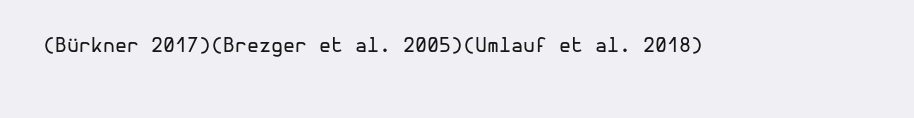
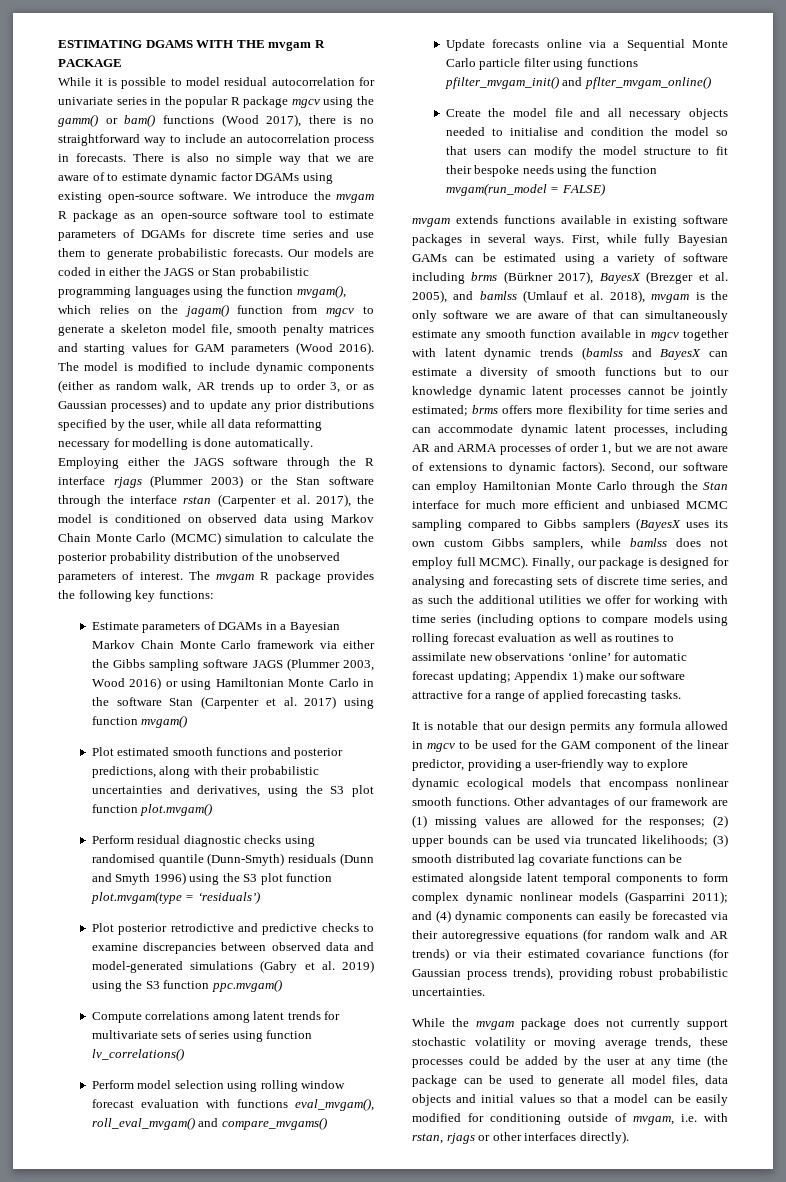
[43,37,703,57] (Bürkner 2017)(Brezger et al. 2005)(Umlauf et al. 2018) -> [58,40,325,51] [58,59,122,67] [58,77,375,89] [58,96,374,108] [58,114,374,127] [58,134,374,146] [58,153,374,165] [58,172,333,184] [58,191,374,203] [58,210,374,222] [58,229,374,241] [58,248,374,260] [58,267,309,279] [58,285,346,298] [58,304,374,317] [58,324,374,336] [58,342,374,355] [58,362,374,374] [58,380,374,393] [58,399,374,412] [58,419,322,431] [58,438,313,450] [58,457,374,469] [58,475,374,488] [58,494,374,507] [58,514,374,526] [58,532,374,545] [58,552,340,564] [58,571,374,583] [58,590,214,602] [91,621,340,633] [91,640,375,649] [91,658,374,671] [91,677,374,690] [91,696,374,709] [91,715,188,728] [91,747,344,759] [91,766,319,778] [91,785,374,797] [91,803,213,816] [91,835,315,847] [91,853,374,866] [91,872,333,885] [90,891,260,904] [91,923,374,935] [91,942,374,954] [91,960,374,973] [91,979,282,992] [91,1011,341,1023] [91,1030,313,1042] [91,1048,184,1061] [91,1080,346,1092] [91,1098,374,1111] [91,1117,327,1130] [445,39,728,51] [445,58,638,70] [444,76,711,89] [445,108,728,120] [445,127,728,136] [445,146,728,158] [445,165,658,177] [445,183,605,196] [412,215,728,227] [412,234,728,246] [412,253,728,265] [412,271,728,284] [412,290,729,303] [412,310,728,322] [412,329,729,341] [412,347,728,360] [412,367,729,379] [412,386,728,398] [412,405,728,417] [412,424,728,436] [412,443,728,455] [412,461,728,474] [412,481,728,493] [412,500,728,509] [412,518,728,531] [412,538,728,550] [412,556,729,569] [412,576,728,588] [412,595,728,607] [412,613,728,626] [412,633,674,645] [412,652,687,661] [412,670,686,683] [412,690,681,702] [412,721,728,733] [412,740,729,752] [412,759,689,771] [412,778,729,790] [412,797,728,809] [412,815,728,828] [412,834,728,847] [412,854,683,866] [412,873,728,885] [412,891,728,904] [412,910,728,923] [412,929,728,942] [412,948,729,961] [412,967,728,980] [412,988,485,996] [412,1018,728,1030] [412,1037,728,1049] [412,1055,728,1068] [412,1075,728,1087] [412,1094,728,1106] [412,1113,728,1125] [412,1131,629,1144] ESTIMATING DGAMS WITH THE mvgam R PACKAGE // While it is possible to model residual autocorrelation for univariate series in the popular R package mgcv using the gamm() or bam() functions (Wood 2017), there is no straightforward way to include an autocorrelation process in forecasts. There is also no simple way that we are aware of to estimate dynamic factor DGAMs using existing open-source software. We introduce the mvgam R package as an open-source software tool to estimate parameters of DGAMs for discrete time series and use them to generate probabilistic forecasts. Our models are coded in either the JAGS or Stan probabilistic programming languages using the function mvgam(), which relies on the jagam() function from mgcv to generate a skeleton model file, smooth penalty matrices and starting values for GAM parameters (Wood 2016). The model is modified to include dynamic components (either as random walk, AR trends up to order 3, or as Gaussian processes) and to update any prior distributions specified by the user, while all data reformatting necessary for modelling is done automatically. Employing either the JAGS software through the R interface rjags (Plummer 2003) or the Stan software through the interface rstan (Carpenter et al. 2017), the model is conditioned on observed data using Markov Chain Monte Carlo (MCMC) simulation to calculate the posterior probability distribution of the unobserved parameters of interest. The mvgam R package provides the following key functions: // Estimate parameters of DGAMs in a Bayesian Markov Chain Monte Carlo framework via either the Gibbs sampling software JAGS (Plummer 2003, Wood 2016) or using Hamiltonian Monte Carlo in the software Stan (Carpenter et al. 2017) using function mvgam() // Plot estimated smooth functions and posterior predictions, along with their probabilistic uncertainties and derivatives, using the S3 plot function plot.mvgam() // Perform residual diagnostic checks using randomised quantile (Dunn-Smyth) residuals (Dunn and Smyth 1996) using the S3 plot function plot.mvgam(type = ‘residuals’) // Plot posterior retrodictive and predictive checks to examine discrepancies between observed data and model-generated simulations (Gabry et al. 2019) using the S3 function ppc.mvgam() // Compute correlations among latent trends for multivariate sets of series using function lv_correlations() // Perform model selection using rolling window forecast evaluation with functions eval_mvgam(), roll_eval_mvgam() and compare_mvgams() // Update forecasts online via a Sequential Monte Carlo particle filter using functions pfilter_mvgam_init() and pflter_mvgam_online() // Create the model file and all necessary objects needed to initialise and condition the model so that users can modify the model structure to fit their bespoke needs using the function mvgam(run_model = FALSE) // mvgam extends functions available in existing software packages in several ways. First, while fully Bayesian GAMs can be estimated using a variety of software including brms (Bürkner 2017), BayesX (Brezger et al. 2005), and bamlss (Umlauf et al. 2018), mvgam is the only software we are aware of that can simultaneously estimate any smooth function available in mgcv together with latent dynamic trends (bamlss and BayesX can estimate a diversity of smooth functions but to our knowledge dynamic latent processes cannot be jointly estimated; brms offers more flexibility for time series and can accommodate dynamic latent processes, including AR and ARMA processes of order 1, but we are not aware of extensions to dynamic factors). Second, our software can employ Hamiltonian Monte Carlo through the Stan interface for much more efficient and unbiased MCMC sampling compared to Gibbs samplers (BayesX uses its own custom Gibbs samplers, while bamlss does not employ full MCMC). Finally, our package is designed for analysing and forecasting sets of discrete time series, and as such the additional utilities we offer for working with time series (including options to compare models using rolling forecast evaluation as well as routines to assimilate new observations ‘online’ for automatic forecast updating; Appendix 1) make our software attractive for a range of applied forecasting tasks. // It is notable that our design permits any formula allowed in mgcv to be used for the GAM component of the linear predictor, providing a user-friendly way to explore dynamic ecological models that encompass nonlinear smooth functions. Other advantages of our framework are (1) missing values are allowed for the responses; (2) upper bounds can be used via truncated likelihoods; (3) smooth distributed lag covariate functions can be estimated alongside latent temporal components to form complex dynamic nonlinear models (Gasparrini 2011); and (4) dynamic components can easily be forecasted via their autoregressive equations (for random walk and AR trends) or via their estimated covariance functions (for Gaussian process trends), providing robust probabilistic uncertainties. // While the mvgam package does not currently support stochastic volatility or moving average trends, these processes could be added by the user at any time (the package can be used to generate all model files, data objects and initial values so that a model can be easily modified for conditioning outside of mvgam, i.e. with rstan, rjags or other interfaces directly).

